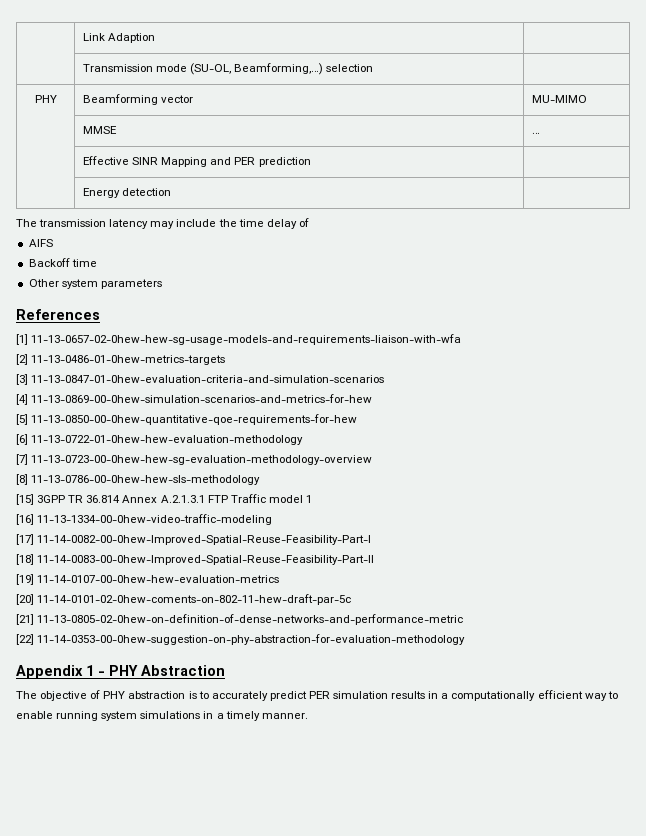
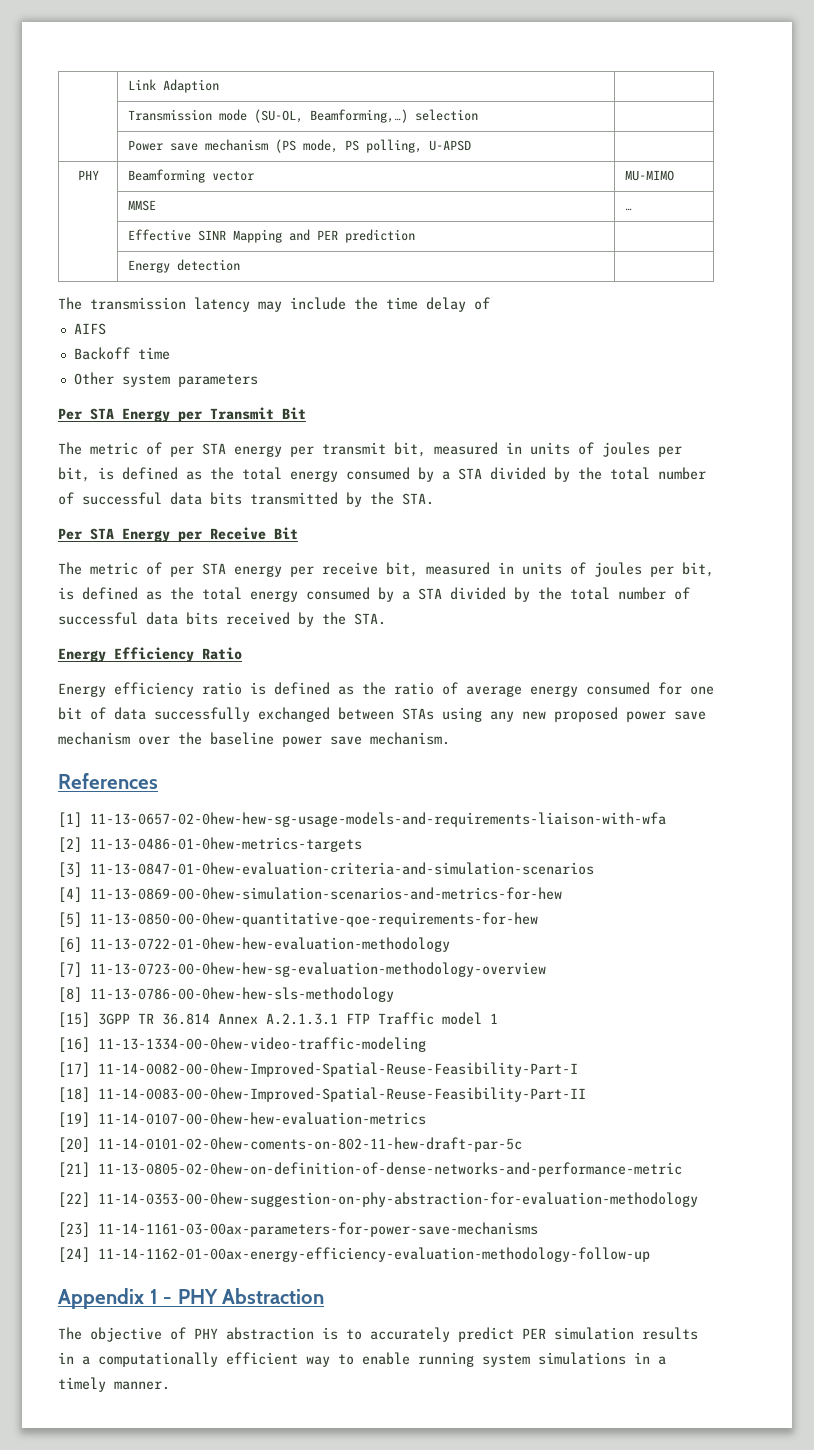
(374, 68) none -> [127,139,471,153] // | Power save mechanism (PS mode, PS polling, U-APSD |
(162, 284) none -> [58,407,306,422] [58,442,682,457] [58,467,706,482] [58,492,434,507] [58,527,298,542] [58,562,714,577] [58,587,690,602] [58,612,386,627] [58,647,242,662] [58,682,714,697] [58,707,706,722] [58,732,450,747] // Per STA Energy per Transmit Bit // The metric of per STA energy per transmit bit, measured in units of joules per bit, is defined as the total energy consumed by a STA divided by the total number of successful data bits transmitted by the STA. // Per STA Energy per Receive Bit // The metric of per STA energy per receive bit, measured in units of joules per bit, is defined as the total energy consumed by a STA divided by the total number of successful data bits received by the STA. // Energy Efficiency Ratio // Energy efficiency ratio is defined as the ratio of average energy consumed for one bit of data successfully exchanged between STAs using any new proposed power save mechanism over the baseline power save mechanism.
(466, 639) none -> [58,1222,538,1237] [58,1247,650,1262] // [23] 11-14-1161-03-00ax-parameters-for-power-save-mechanisms // [24] 11-14-1162-01-00ax-energy-efficiency-evaluation-methodology-follow-up

